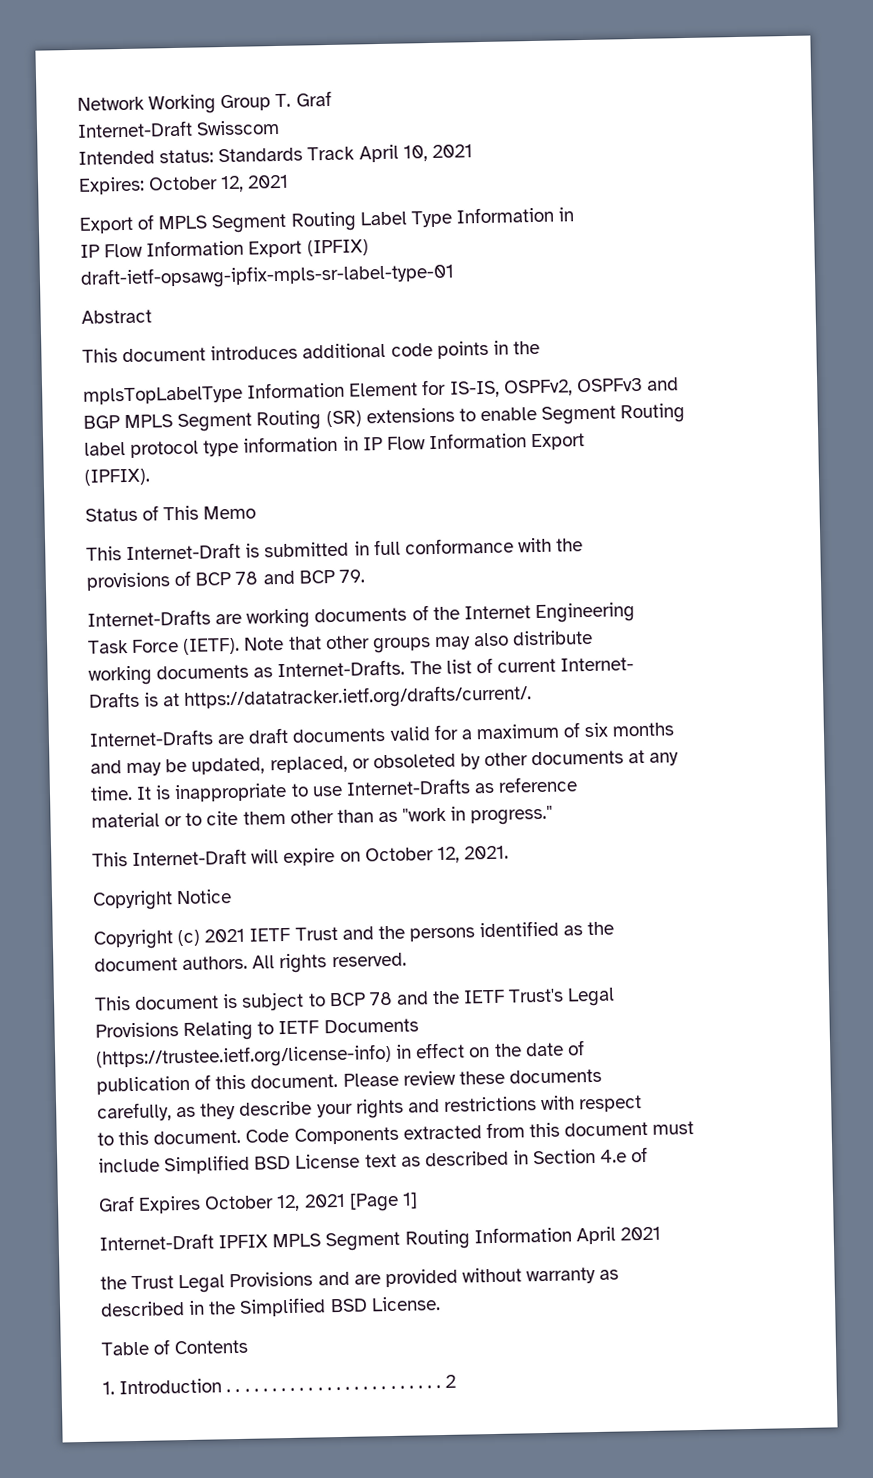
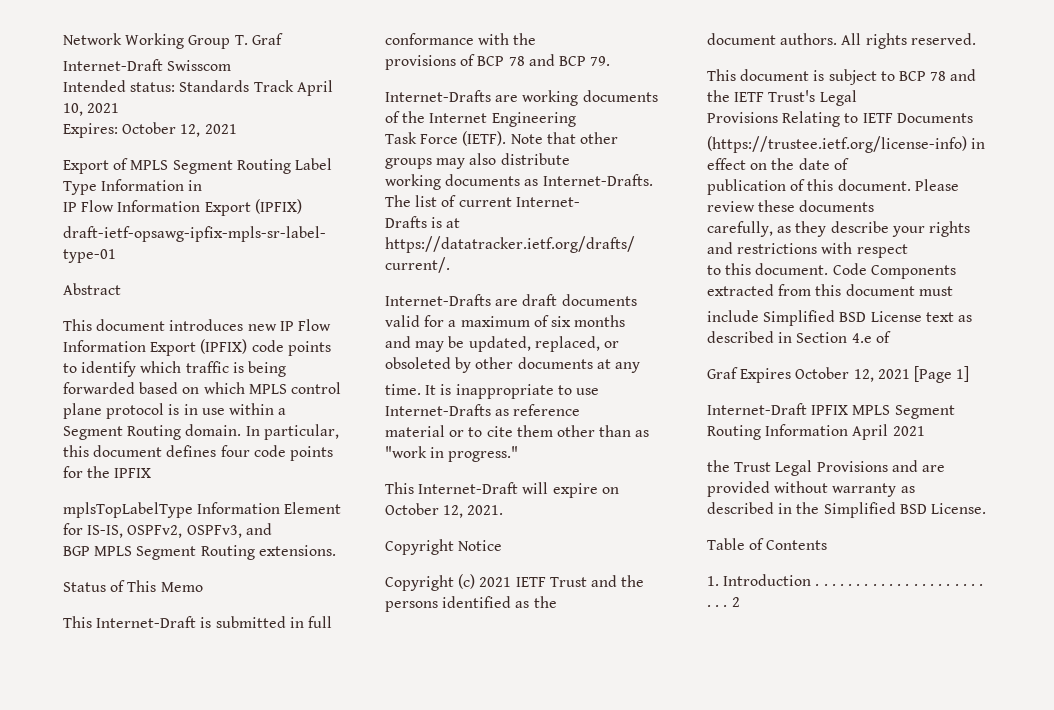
[302,340,540,359] additional code points in the -> [247,319,331,331] [63,339,331,356] [63,361,286,377] [63,382,341,394] [63,403,287,419] [63,424,339,440] [63,445,333,461] [63,466,152,478] new IP Flow Information Export (IPFIX) code points to identify which traffic is being forwarded based on which MPLS control plane protocol is in use within a Segment Routing domain. In particular, this document defines four code points for the IPFIX
[575,377,643,393] OSPFv3 -> [186,525,242,538] OSPFv3,
[325,403,686,428] [84,432,586,458] [84,468,150,486] (SR) extensions to enable Segment Routing // label protocol type information in IP Flow Information Export // (IPFIX). -> [258,545,336,556] extensions.

